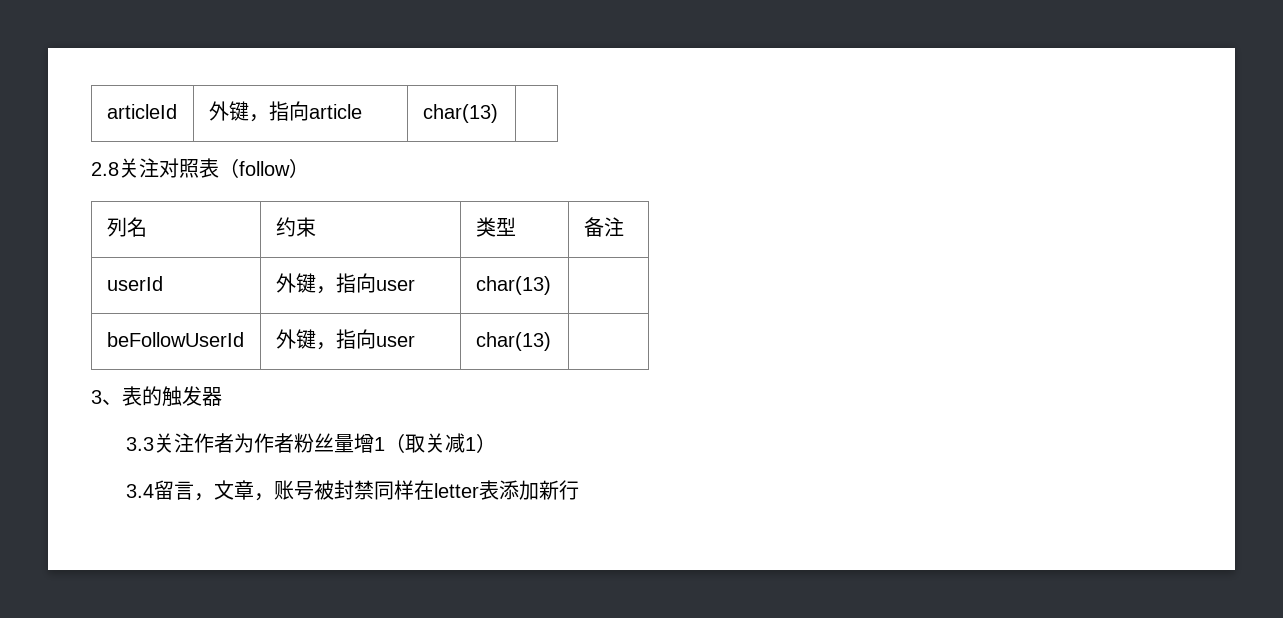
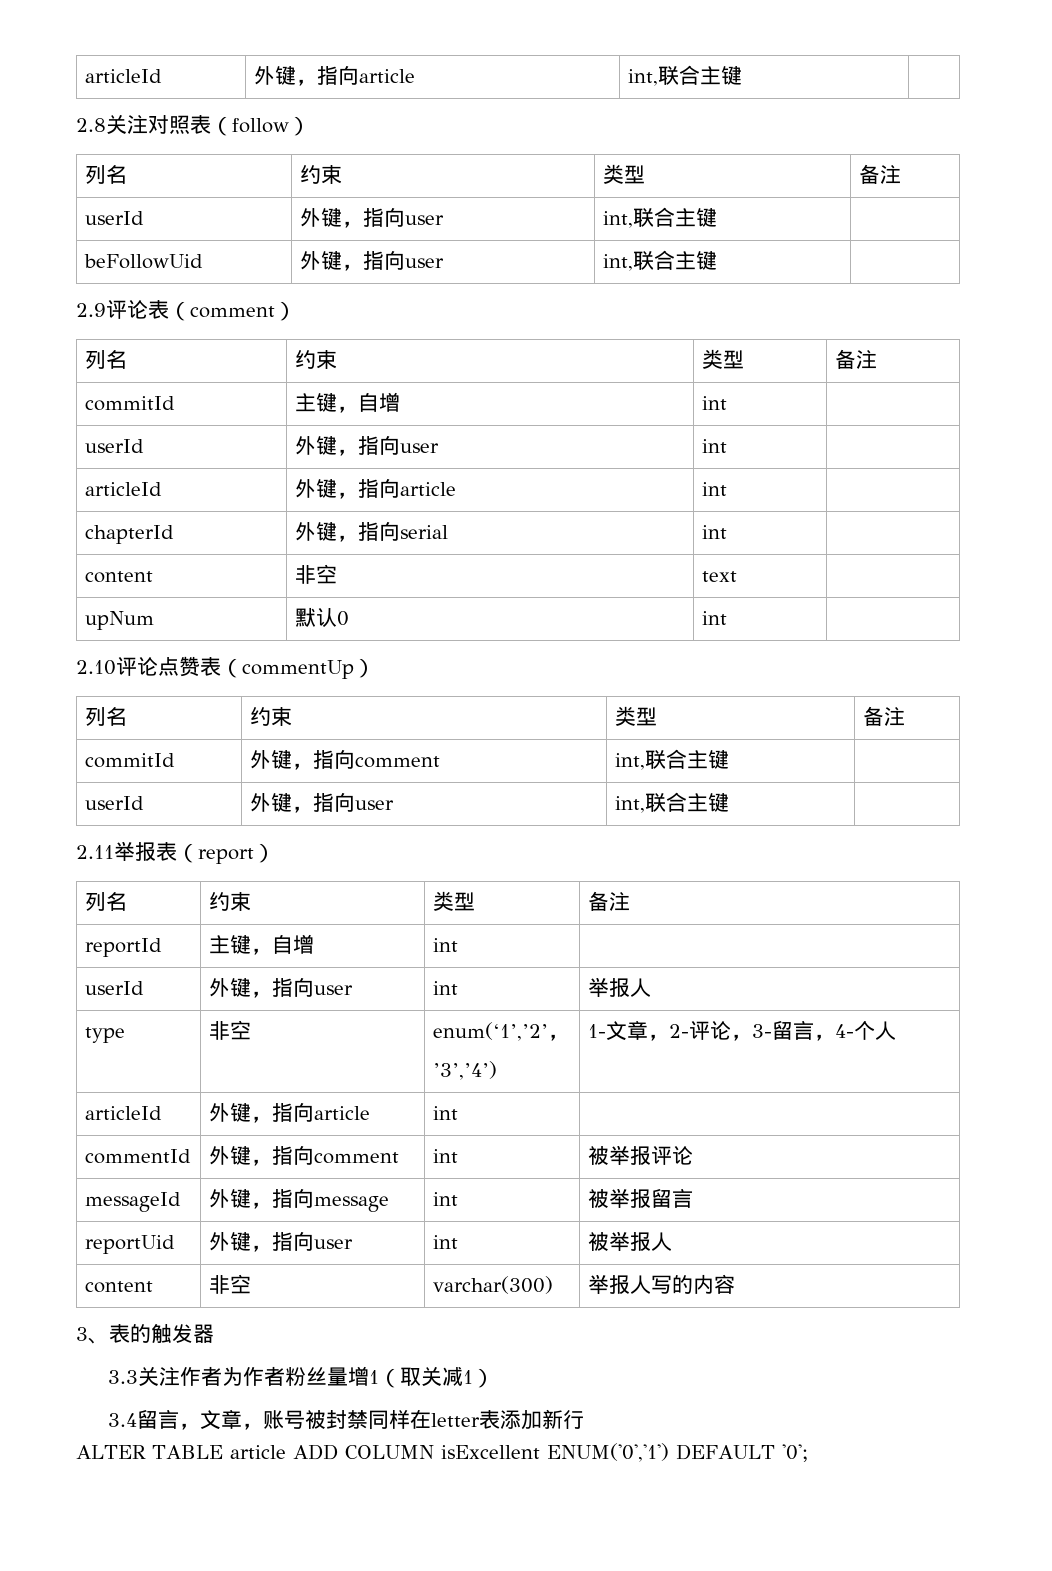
[106,104,177,119] [208,101,362,122] [422,104,498,123] articleId | 外键，指向article | char(13) -> [85,69,163,83] [254,65,416,86] [628,65,743,86] articleId | 外键，指向article | int,联合主键
[475,276,551,295] [106,332,244,347] [275,329,415,350] [475,332,551,351] char(13) | // beFollowUserId | 外键，指向user | char(13) | -> [603,207,718,228] [84,254,204,269] [300,250,445,271] [603,250,718,271] [76,300,296,321] [85,350,128,369] [295,350,338,369] [702,349,745,369] [835,349,878,369] [85,396,176,411] [295,392,401,413] [702,396,728,410] [85,439,145,453] [295,435,440,456] [702,439,728,453] [85,482,163,496] [295,478,457,499] [702,482,728,496] [85,525,175,544] [295,521,449,542] [702,525,728,539] [85,571,154,583] [295,564,338,584] [702,571,738,582] [85,611,155,630] [295,607,350,628] [702,611,728,625] [76,656,375,679] [85,707,128,726] [250,707,293,726] [615,706,658,726] [863,706,906,726] [85,753,176,768] [250,749,441,770] [615,749,730,770] [85,796,145,810] [250,792,395,813] [615,792,730,813] [76,841,275,864] [85,892,128,911] [209,892,252,911] [433,891,476,911] [588,891,631,911] [85,938,163,957] [209,934,315,955] [433,938,459,952] [85,981,145,995] [209,977,354,998] [433,981,459,995] [588,977,652,998] [85,1027,126,1043] [209,1020,252,1040] [433,1022,570,1041] [433,1061,498,1080] [588,1020,897,1041] [85,1106,163,1120] [209,1102,371,1123] [433,1106,459,1120] [85,1149,192,1164] [209,1145,400,1166] [433,1149,459,1163] [588,1145,694,1166] [85,1192,182,1212] [209,1188,390,1212] [433,1192,459,1206] [588,1188,694,1209] [85,1235,176,1254] [209,1231,354,1252] [433,1235,459,1249] [588,1231,673,1252] [85,1281,154,1293] [209,1274,252,1294] [433,1276,554,1294] [588,1274,736,1295] int,联合主键 | // beFollowUid | 外键，指向user | int,联合主键 | // 2.9评论表（comment） // 列名 | 约束 | 类型 | 备注 // commitId | 主键，自增 | int | // userId | 外键，指向user | int | // articleId | 外键，指向article | int | // chapterId | 外键，指向serial | int | // content | 非空 | text | // upNum | 默认0 | int | // 2.10评论点赞表（commentUp） // 列名 | 约束 | 类型 | 备注 // commitId | 外键，指向comment | int,联合主键 | // userId | 外键，指向user | int,联合主键 | // 2.11举报表（report） // 列名 | 约束 | 类型 | 备注 // reportId | 主键，自增 | int | // userId | 外键，指向user | int | 举报人 // type | 非空 | enum(‘1’,’2’， // ’3’,’4’) | 1-文章，2-评论，3-留言，4-个人 // articleId | 外键，指向article | int | // commentId | 外键，指向comment | int | 被举报评论 // messageId | 外键，指向message | int | 被举报留言 // reportUid | 外键，指向user | int | 被举报人 // content | 非空 | varchar(300) | 举报人写的内容
(579, 490) none -> [76,1443,808,1462] // ALTER TABLE article ADD COLUMN isExcellent ENUM('0','1') DEFAULT '0';

